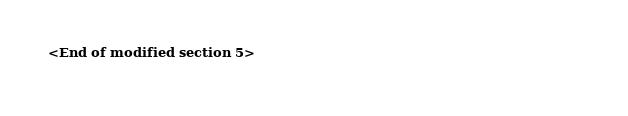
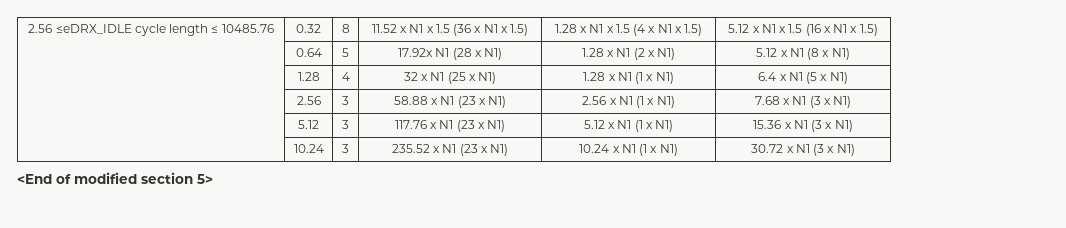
(48, 52) none -> [28,24,274,36] [296,24,321,33] [341,24,350,33] [371,24,529,36] [554,24,703,36] [728,24,878,36] [295,48,322,57] [342,48,349,57] [398,48,502,60] [581,48,676,60] [756,48,850,60] [297,72,320,81] [341,72,350,81] [403,72,497,84] [583,72,674,84] [758,72,848,84] [296,96,321,105] [342,96,349,105] [393,96,507,108] [582,96,675,108] [754,96,852,108] [298,120,319,129] [342,120,349,129] [394,120,506,132] [583,120,674,132] [753,120,853,132] [293,144,324,153] [342,144,349,153] [391,144,509,156] [579,144,678,156] [751,144,855,156] 2.56 ≤eDRX_IDLE cycle length ≤ 10485.76 | 0.32 | 8 | 11.52 x N1 x 1.5 (36 x N1 x 1.5) | 1.28 x N1 x 1.5 (4 x N1 x 1.5) | 5.12 x N1 x 1.5 (16 x N1 x 1.5) // | 0.64 | 5 | 17.92x N1 (28 x N1) | 1.28 x N1 (2 x N1) | 5.12 x N1 (8 x N1) // | 1.28 | 4 | 32 x N1 (25 x N1) | 1.28 x N1 (1 x N1) | 6.4 x N1 (5 x N1) // | 2.56 | 3 | 58.88 x N1 (23 x N1) | 2.56 x N1 (1 x N1) | 7.68 x N1 (3 x N1) // | 5.12 | 3 | 117.76 x N1 (23 x N1) | 5.12 x N1 (1 x N1) | 15.36 x N1 (3 x N1) // | 10.24 | 3 | 235.52 x N1 (23 x N1) | 10.24 x N1 (1 x N1) | 30.72 x N1 (3 x N1) //

